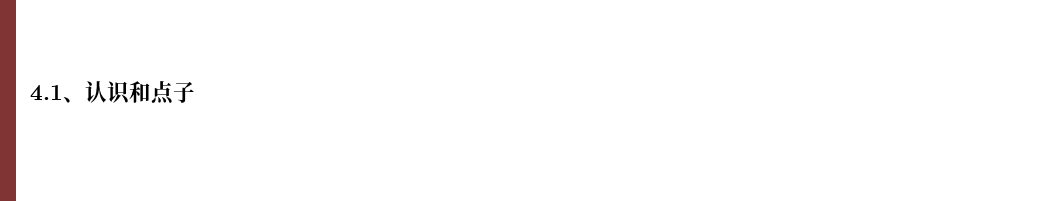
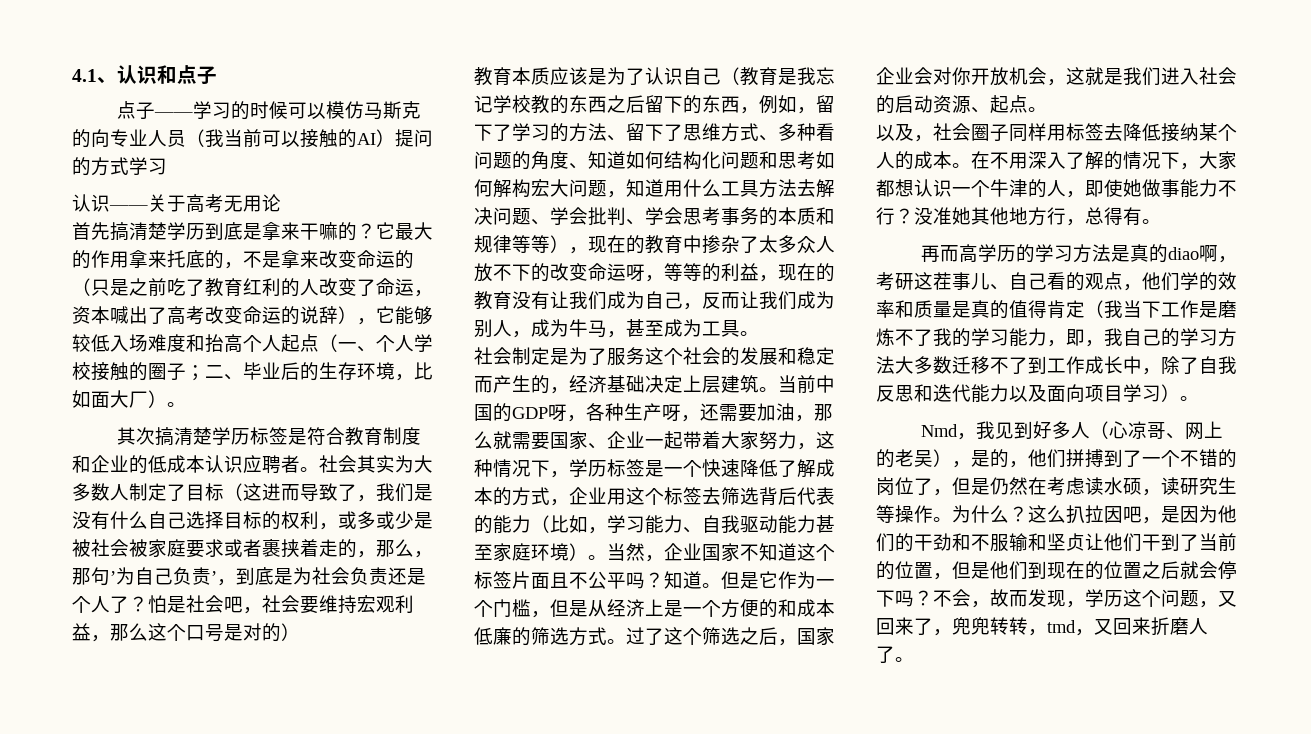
(195, 92) none -> [117,101,422,120] [72,129,433,148] [72,157,167,176] [72,194,281,213] [72,222,433,241] [72,250,414,269] [72,278,433,297] [72,306,433,325] [72,334,433,353] [72,362,433,381] [72,390,186,408] [117,427,422,446] [72,455,433,474] [72,483,433,502] [72,511,433,530] [72,539,433,558] [72,567,426,586] [72,595,414,614] [72,623,300,642] [474,67,835,86] [474,95,835,114] [474,123,835,142] [474,151,835,170] [474,179,835,198] [474,207,835,226] [474,235,835,254] [474,263,835,282] [474,291,835,310] [474,319,759,338] [474,347,835,366] [474,375,835,394] [474,403,833,422] [474,431,835,450] [474,459,835,478] [474,487,835,506] [474,515,835,534] [474,543,835,562] [474,571,835,589] [474,599,835,618] [474,627,835,646] [876,67,1237,86] [876,95,1047,114] [876,123,1237,142] [876,151,1237,170] [876,179,1237,198] [876,207,1161,226] [921,244,1238,263] [876,272,1237,291] [876,300,1237,319] [876,328,1237,347] [876,356,1237,375] [876,384,1199,403] [921,421,1224,440] [876,449,1237,468] [876,477,1237,496] [876,505,1237,524] [876,533,1237,552] [876,561,1237,580] [876,589,1237,608] [876,617,1208,636] [876,646,914,663] // 点子——学习的时候可以模仿马斯克的向专业人员（我当前可以接触的AI）提问的方式学习 // 认识——关于高考无用论 // 首先搞清楚学历到底是拿来干嘛的？它最大的作用拿来托底的，不是拿来改变命运的（只是之前吃了教育红利的人改变了命运，资本喊出了高考改变命运的说辞），它能够较低入场难度和抬高个人起点（一、个人学校接触的圈子；二、毕业后的生存环境，比如面大厂）。 // 其次搞清楚学历标签是符合教育制度和企业的低成本认识应聘者。社会其实为大多数人制定了目标（这进而导致了，我们是没有什么自己选择目标的权利，或多或少是被社会被家庭要求或者裹挟着走的，那么，那句’为自己负责’，到底是为社会负责还是个人了？怕是社会吧，社会要维持宏观利益，那么这个口号是对的） // 教育本质应该是为了认识自己（教育是我忘记学校教的东西之后留下的东西，例如，留下了学习的方法、留下了思维方式、多种看问题的角度、知道如何结构化问题和思考如何解构宏大问题，知道用什么工具方法去解决问题、学会批判、学会思考事务的本质和规律等等），现在的教育中掺杂了太多众人放不下的改变命运呀，等等的利益，现在的教育没有让我们成为自己，反而让我们成为别人，成为牛马，甚至成为工具。 // 社会制定是为了服务这个社会的发展和稳定而产生的，经济基础决定上层建筑。当前中国的GDP呀，各种生产呀，还需要加油，那么就需要国家、企业一起带着大家努力，这种情况下，学历标签是一个快速降低了解成本的方式，企业用这个标签去筛选背后代表的能力（比如，学习能力、自我驱动能力甚至家庭环境）。当然，企业国家不知道这个标签片面且不公平吗？知道。但是它作为一个门槛，但是从经济上是一个方便的和成本低廉的筛选方式。过了这个筛选之后，国家企业会对你开放机会，这就是我们进入社会的启动资源、起点。 // 以及，社会圈子同样用标签去降低接纳某个人的成本。在不用深入了解的情况下，大家都想认识一个牛津的人，即使她做事能力不行？没准她其他地方行，总得有。 // 再而高学历的学习方法是真的diao啊，考研这茬事儿、自己看的观点，他们学的效率和质量是真的值得肯定（我当下工作是磨炼不了我的学习能力，即，我自己的学习方法大多数迁移不了到工作成长中，除了自我反思和迭代能力以及面向项目学习）。 // Nmd，我见到好多人（心凉哥、网上的老吴），是的，他们拼搏到了一个不错的岗位了，但是仍然在考虑读水硕，读研究生等操作。为什么？这么扒拉因吧，是因为他们的干劲和不服输和坚贞让他们干到了当前的位置，但是他们到现在的位置之后就会停下吗？不会，故而发现，学历这个问题，又回来了，兜兜转转，tmd，又回来折磨人了。

